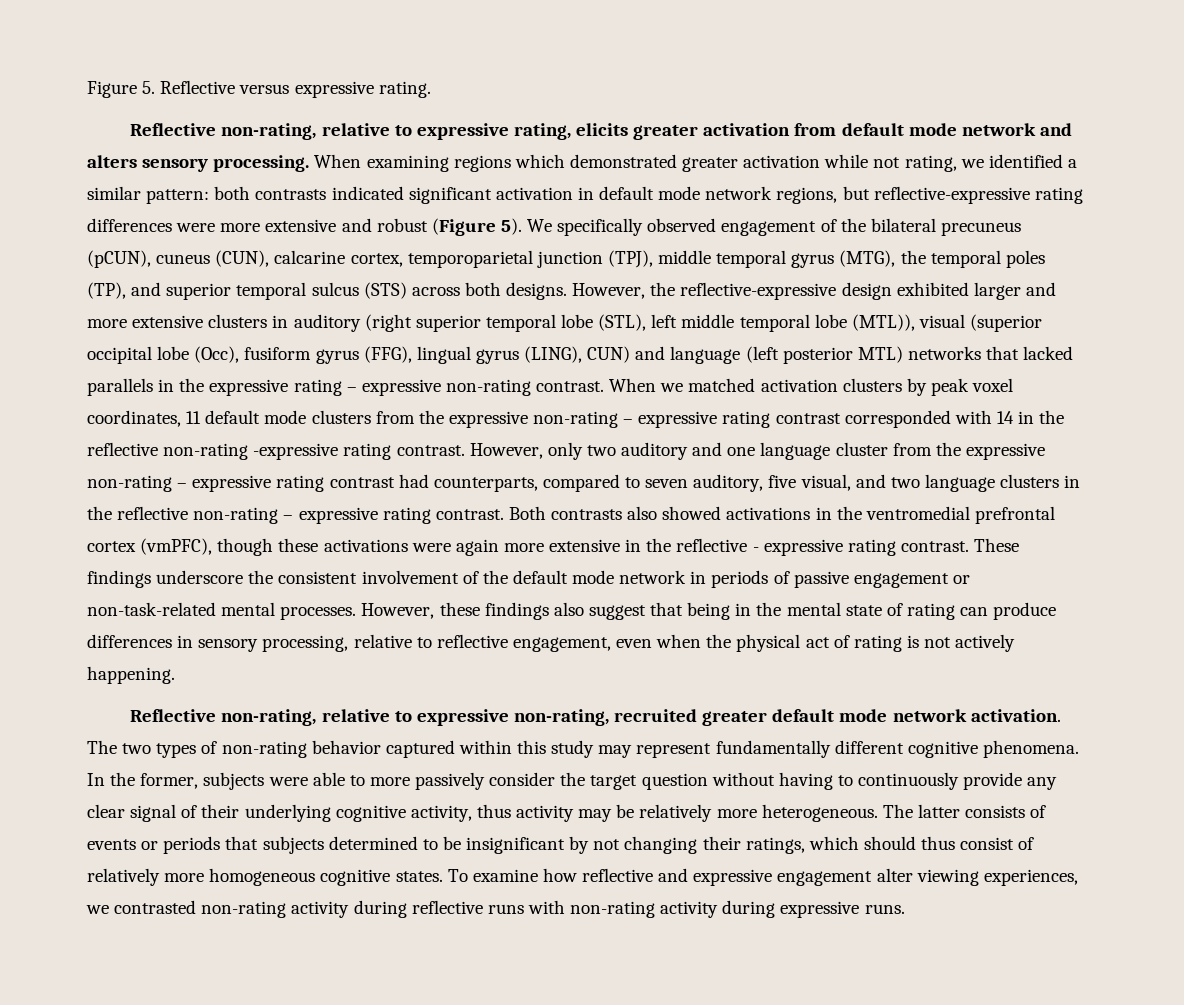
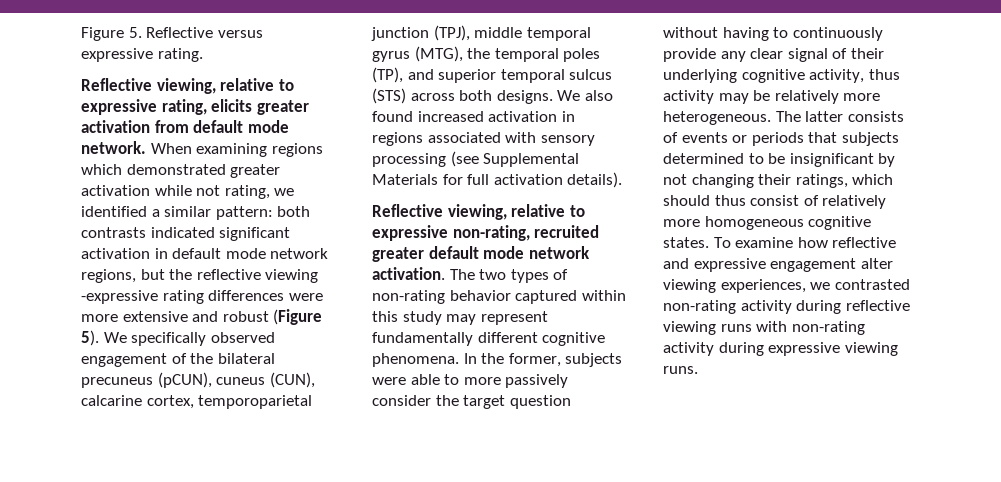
[221,123,317,140] non-rating, -> [156,78,216,94] viewing,
[961,123,1072,136] [87,155,310,172] network and alters sensory processing. -> [81,141,146,154] network.
[873,186,1030,204] reflective-expressive -> [169,269,319,283] [81,290,158,304] the reflective viewing -expressive
[572,282,1056,300] [87,314,1043,332] [87,346,1074,364] [87,378,1014,396] [87,410,1065,428] [87,442,1045,460] [87,474,1081,492] [87,506,1055,524] [87,538,1020,556] [87,570,970,588] [87,602,1057,620] [87,634,1016,652] [87,666,175,684] [130,709,317,726] However, the reflective-expressive design exhibited larger and more extensive clusters in auditory (right superior temporal lobe (STL), left middle temporal lobe (MTL)), visual (superior occipital lobe (Occ), fusiform gyrus (FFG), lingual gyrus (LING), CUN) and language (left posterior MTL) networks that lacked parallels in the expressive rating – expressive non-rating contrast. When we matched activation clusters by peak voxel coordinates, 11 default mode clusters from the expressive non-rating – expressive rating contrast corresponded with 14 in the reflective non-rating -expressive rating contrast. However, only two auditory and one language cluster from the expressive non-rating – expressive rating contrast had counterparts, compared to seven auditory, five visual, and two language clusters in the reflective non-rating – expressive rating contrast. Both contrasts also showed activations in the ventromedial prefrontal cortex (vmPFC), though these activations were again more extensive in the reflective - expressive rating contrast. These findings underscore the consistent involvement of the default mode network in periods of passive engagement or non-task-related mental processes. However, these findings also suggest that being in the mental state of rating can produce differences in sensory processing, relative to reflective engagement, even when the physical act of rating is not actively happening. // Reflective non-rating, -> [557,90,613,101] [372,111,575,122] [372,132,595,146] [372,151,580,167] [372,172,623,188] [372,204,507,220] We also found increased activation in regions associated with sensory processing (see Supplemental Materials for full activation details). // Reflective viewing,
(483, 907) none -> [663,321,716,335] viewing
(860, 909) none -> [844,342,898,356] viewing

